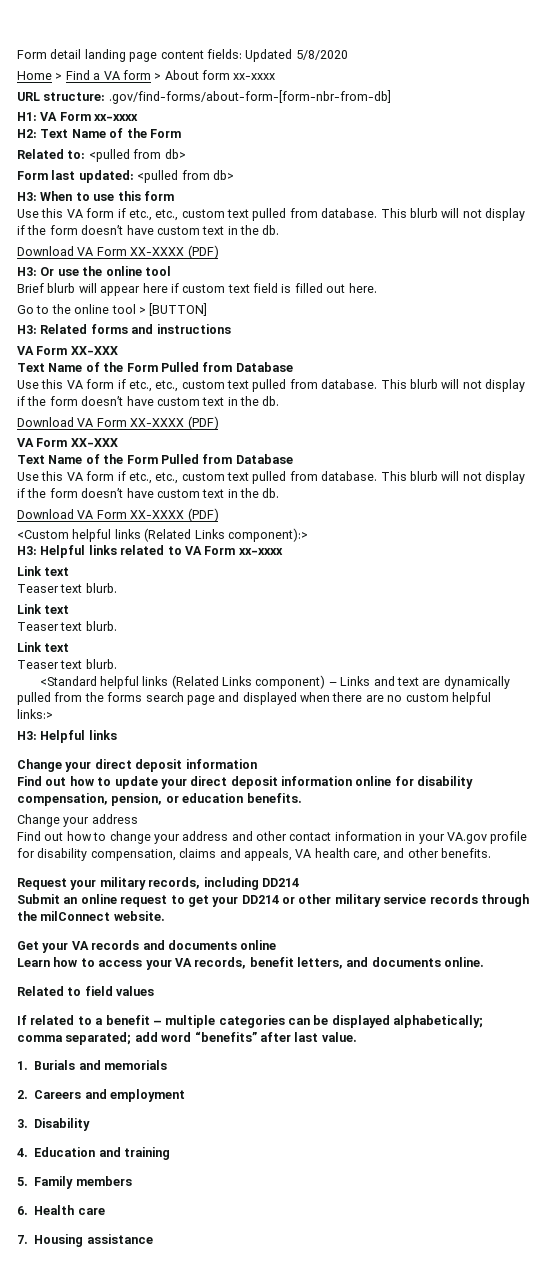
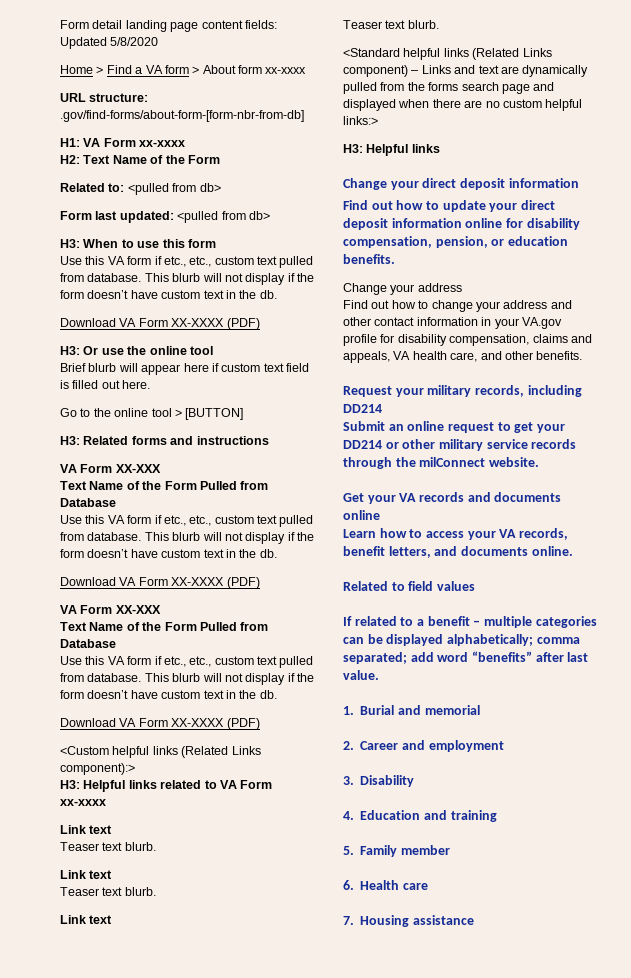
[34,1060,167,1070] Burials and memorials -> [360,705,480,715] Burial and memorial
[34,1090,82,1099] Careers -> [360,741,399,750] Career
[75,1176,132,1186] members -> [400,845,450,855] member

